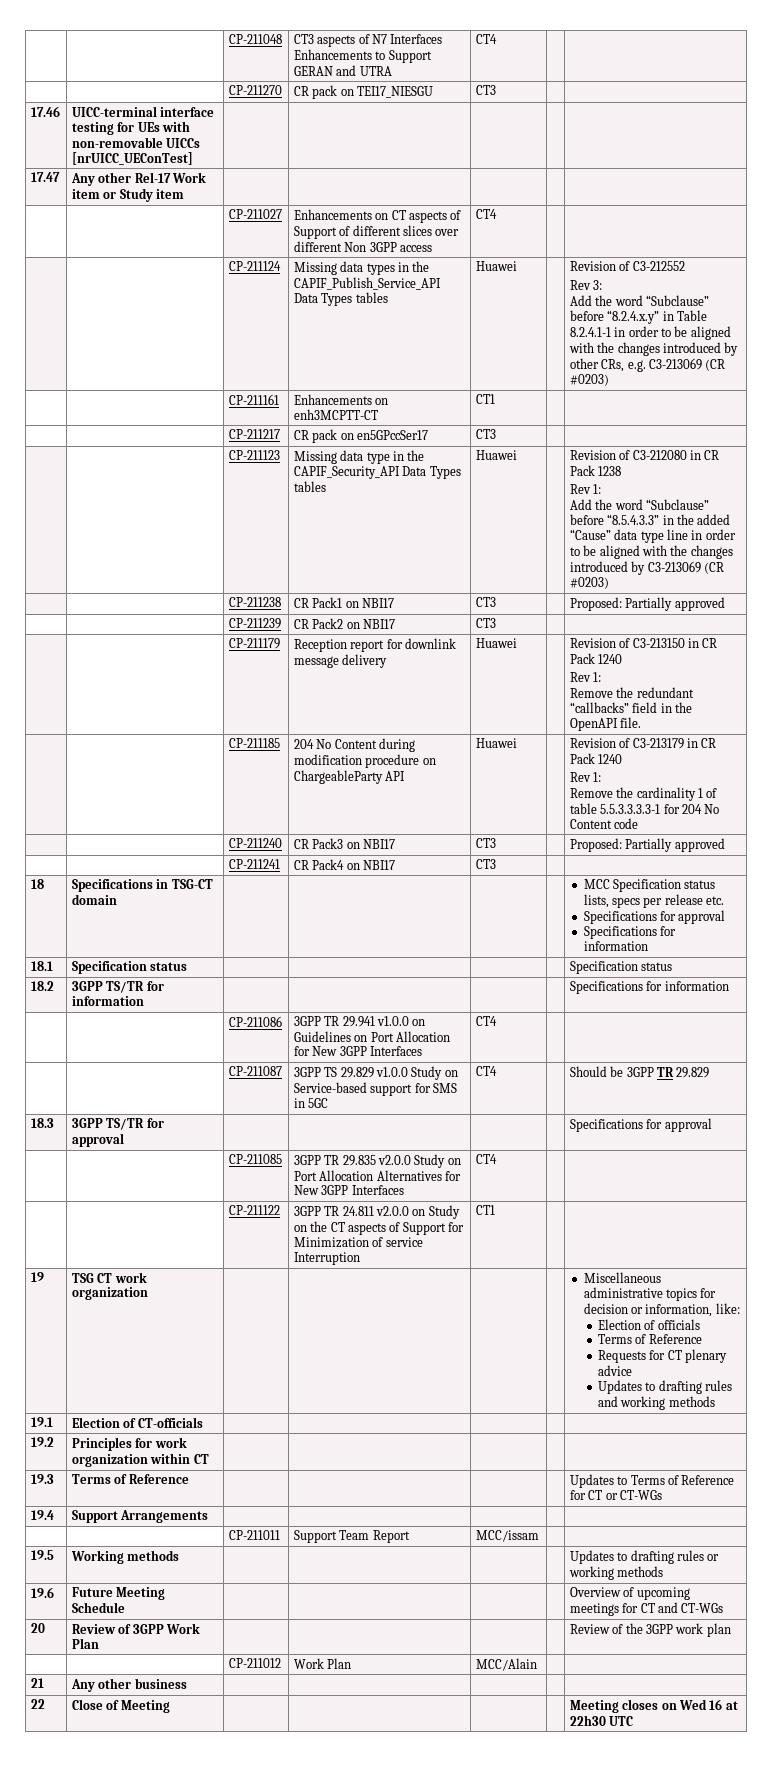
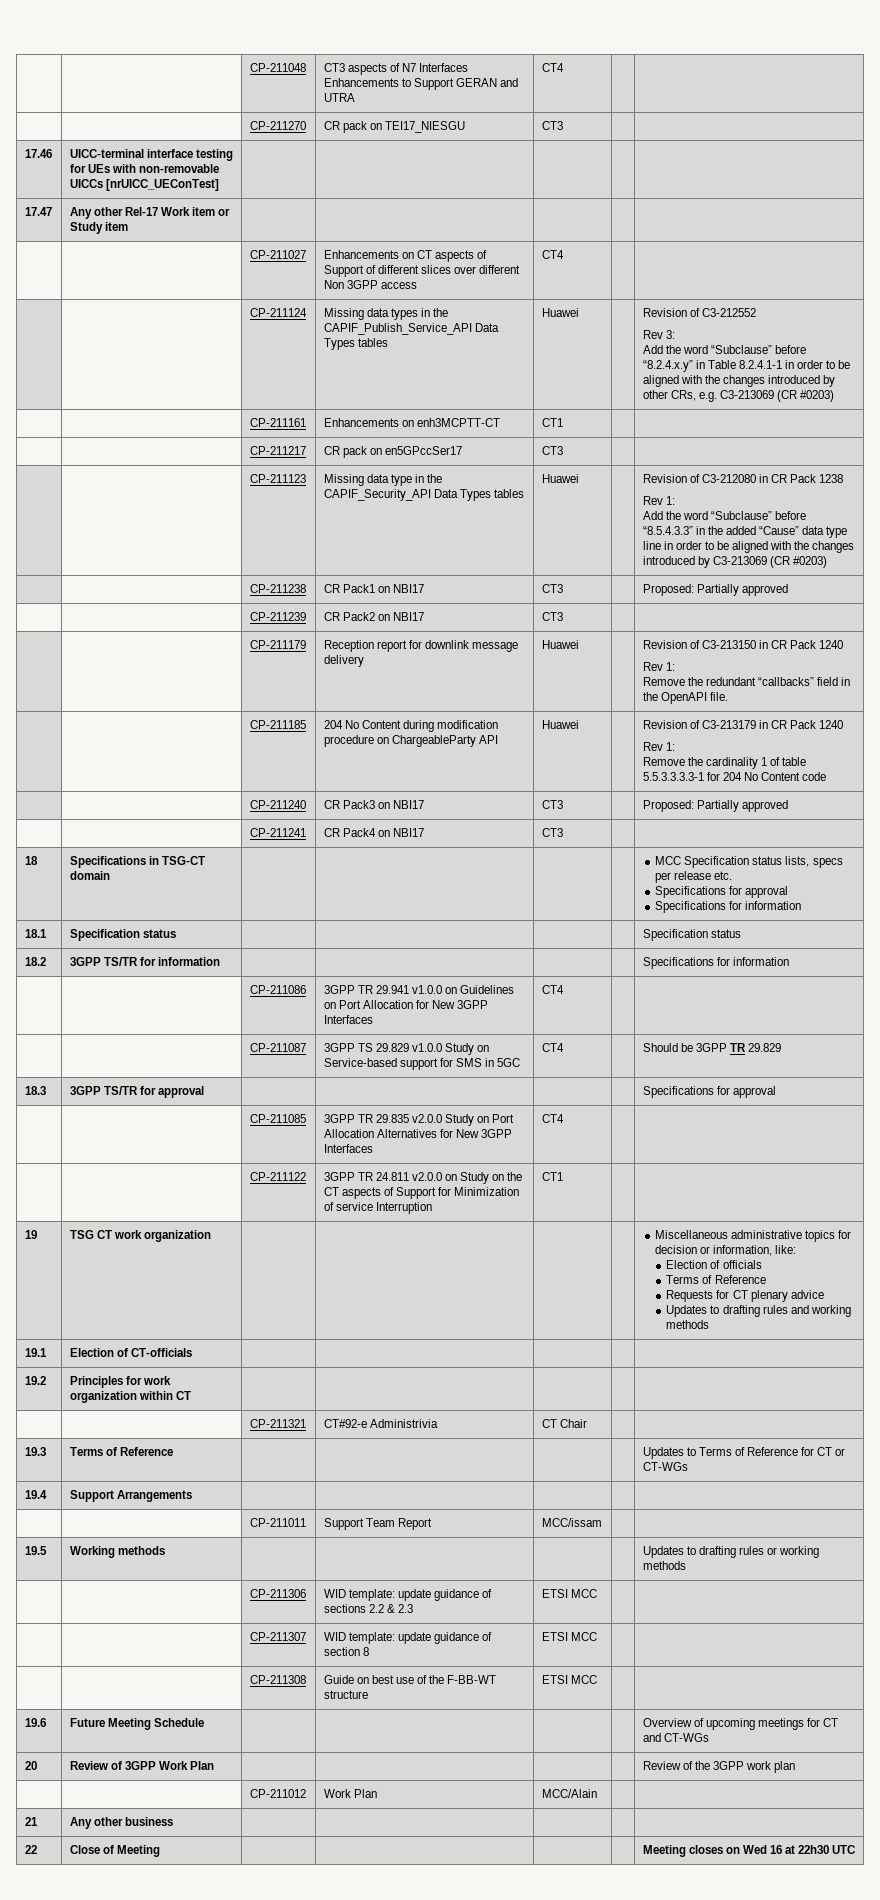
(209, 1459) none -> [249,1419,306,1428] [323,1419,438,1428] [541,1419,587,1428] // | | CP-211321 | CT#92-e Administrivia | CT Chair | |
(664, 1571) none -> [249,1589,306,1598] [323,1589,492,1601] [323,1604,413,1613] [541,1589,597,1598] [249,1632,306,1641] [323,1632,492,1644] [323,1647,369,1656] [541,1632,597,1641] [249,1675,306,1684] [323,1675,497,1684] [323,1690,368,1699] [541,1675,597,1684] // | | CP-211306 | WID template: update guidance of sections 2.2 & 2.3 | ETSI MCC | | // | | CP-211307 | WID template: update guidance of section 8 | ETSI MCC | | // | | CP-211308 | Guide on best use of the F-BB-WT structure | ETSI MCC | |

